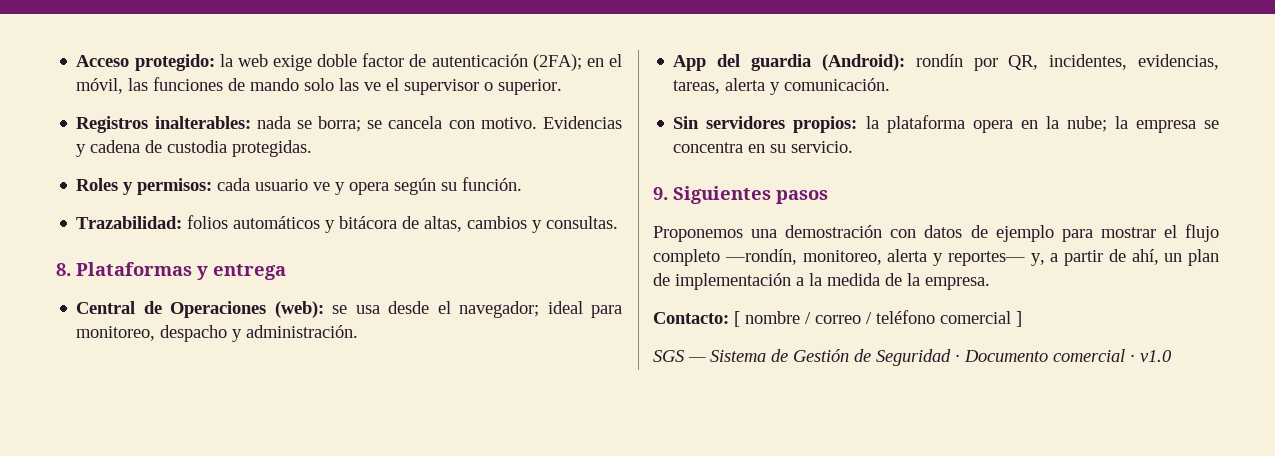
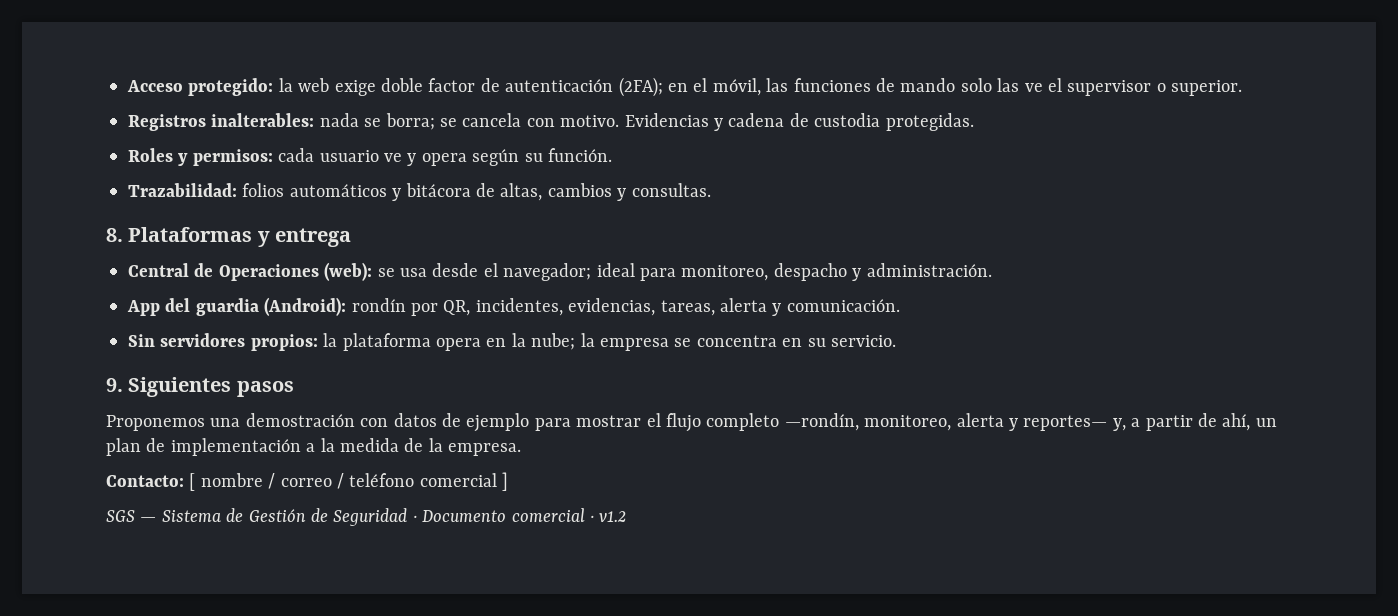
[1140,350,1172,362] v1.0 -> [599,511,627,522] v1.2

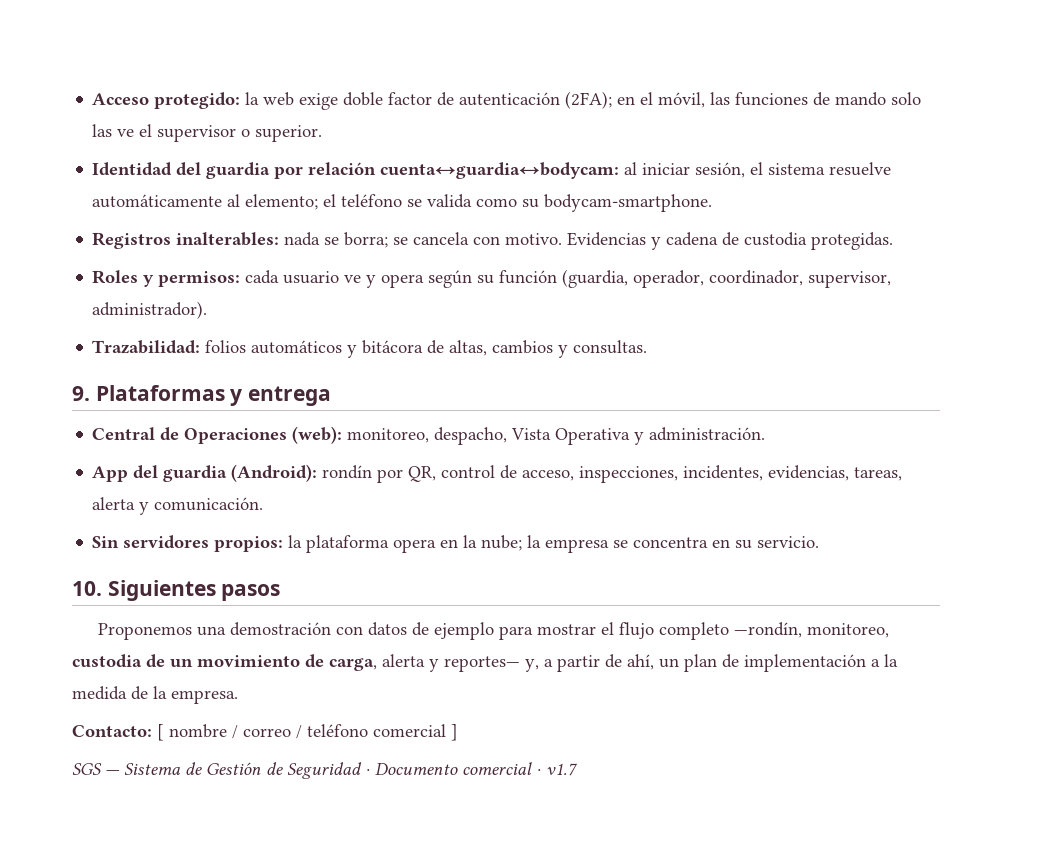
(1243, 88) none -> [92,162,892,179] [92,194,713,212] // Identidad del guardia por relación cuenta↔guardia↔bodycam: al iniciar sesión, el sistema resuelve automáticamente al elemento; el teléfono se valida como su bodycam-smartphone.
[547,148,612,162] función. -> [499,269,892,288] [92,301,208,319] función (guardia, operador, coordinador, supervisor, administrador).
[106,228,123,242] 8. -> [72,386,90,401] 9.
[377,263,847,281] se usa desde el navegador; ideal para monitoreo, despacho -> [347,427,631,445] monitoreo, despacho, Vista Operativa
(471, 308) none -> [441,465,679,483] control de acceso, inspecciones,
[106,378,123,392] 9. -> [72,581,102,596] 10.
(952, 423) none -> [72,654,377,671] custodia de un movimiento de carga,
[599,511,627,522] v1.2 -> [546,763,578,776] v1.7

